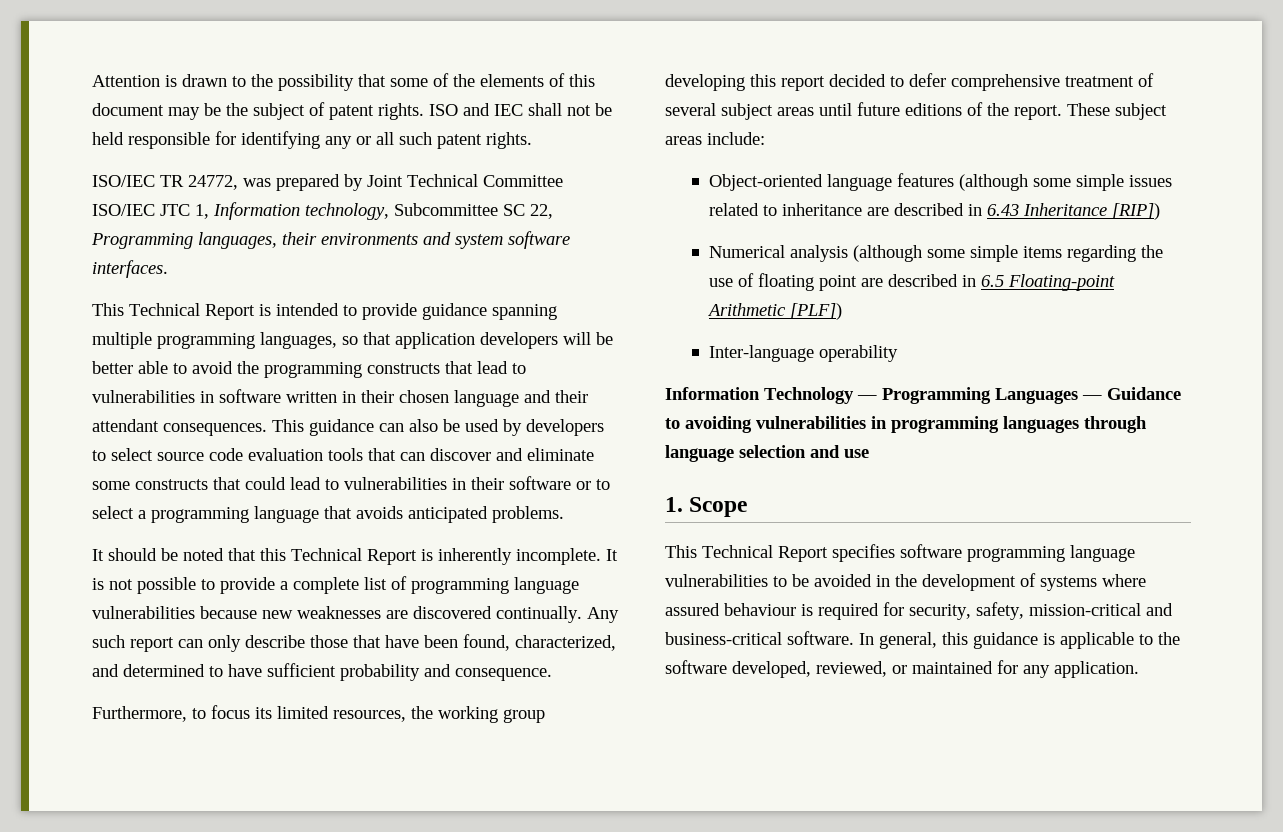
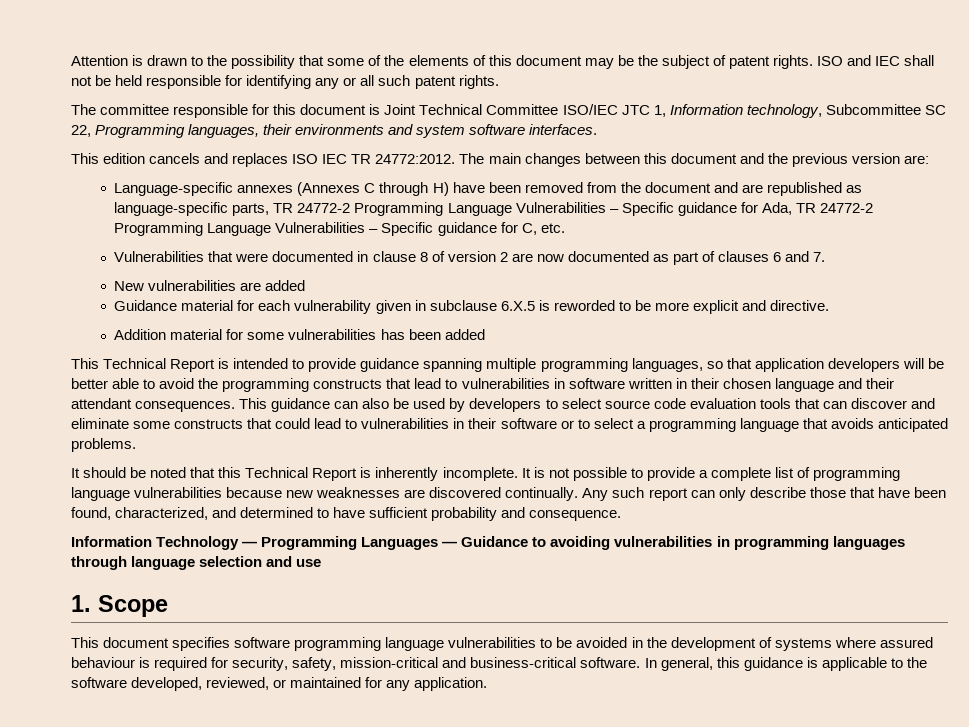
[92,174,363,191] ISO/IEC TR 24772, was prepared by -> [71,104,381,118] The committee responsible for this document is
(168, 269) none -> [71,153,929,167] [114,182,863,196] [114,202,873,216] [114,222,565,236] [114,251,826,265] [114,280,306,291] [114,300,830,314] [114,329,485,340] // This edition cancels and replaces ISO IEC TR 24772:2012. The main changes between this document and the previous version are: // Language-specific annexes (Annexes C through H) have been removed from the document and are republished as language-specific parts, TR 24772-2 Programming Language Vulnerabilities – Specific guidance for Ada, TR 24772-2 Programming Language Vulnerabilities – Specific guidance for C, etc. // Vulnerabilities that were documented in clause 8 of version 2 are now documented as part of clauses 6 and 7. // New vulnerabilities are added // Guidance material for each vulnerability given in subclause 6.X.5 is reworded to be more explicit and directive. // Addition material for some vulnerabilities has been added
[92,705,545,723] [665,73,1154,91] [665,102,1167,120] [665,132,765,145] [708,173,1172,191] [708,203,1160,220] [708,245,1163,262] [708,273,1115,291] [706,303,842,320] [708,345,898,362] // Furthermore, to focus its limited resources, the working group developing this report decided to defer comprehensive treatment of several subject areas until future editions of the report. These subject areas include: // Object-oriented language features (although some simple issues related to inheritance are described in 6.43 Inheritance [RIP]) // Numerical analysis (although some simple items regarding the use of floating point are described in 6.5 Floating-point Arithmetic [PLF]) // Inter-language operability -> (622, 515) none
[702,545,828,562] Technical Report -> [103,637,170,648] document

